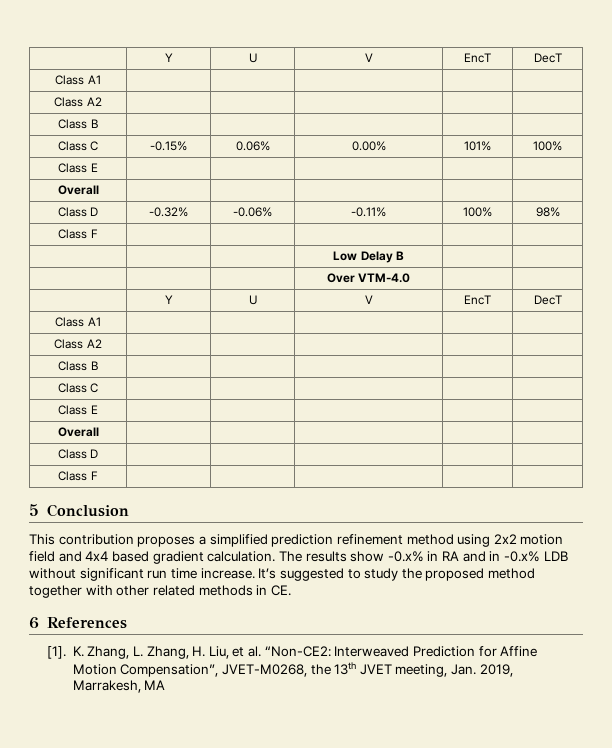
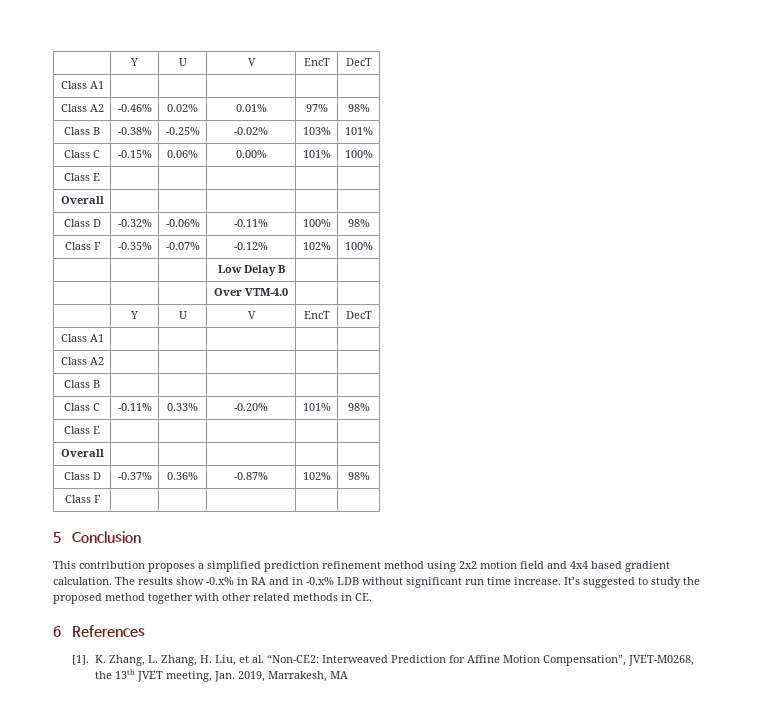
[164,53,173,62] [248,53,257,63] [364,53,373,62] [464,53,491,63] [533,53,562,63] [55,75,101,85] [54,97,102,107] [58,119,98,129] | Y | U | V | EncT | DecT // Class A1 | | | | | // Class A2 | | | | | // Class B | | | | | -> [130,58,138,66] [178,58,187,66] [247,58,256,66] [303,58,330,66] [345,58,372,66] [60,81,104,89] [60,104,104,112] [117,104,152,112] [167,104,198,112] [235,104,267,112] [305,104,328,112] [347,104,370,112] [64,127,100,135] [117,127,152,135] [165,127,200,135] [234,127,268,135] [302,127,331,135] [344,127,373,135] | Y | U | V | EncT | DecT // Class A1 | | | | | // Class A2 | -0.46% | 0.02% | 0.01% | 97% | 98% // Class B | -0.38% | -0.25% | -0.02% | 103% | 101%
(98, 233) | | | | -> [117,242,152,250] [165,242,200,250] [234,242,268,250] [302,242,331,250] [344,242,373,250] -0.35% | -0.07% | -0.12% | 102% | 100%
[58,405,98,415] [57,427,99,437] [57,449,99,459] | | | | // Class E | | | | | // Overall | | | | | // Class D | | | | | -> [117,403,152,411] [167,403,198,411] [234,403,268,411] [302,403,331,411] [347,403,370,411] [64,426,100,434] [60,449,104,457] [63,472,101,480] [117,472,152,480] [167,472,198,480] [234,472,268,480] [302,472,331,480] [347,472,370,480] -0.11% | 0.33% | -0.20% | 101% | 98% // Class E | | | | | // Overall | | | | | // Class D | -0.37% | 0.36% | -0.87% | 102% | 98%

